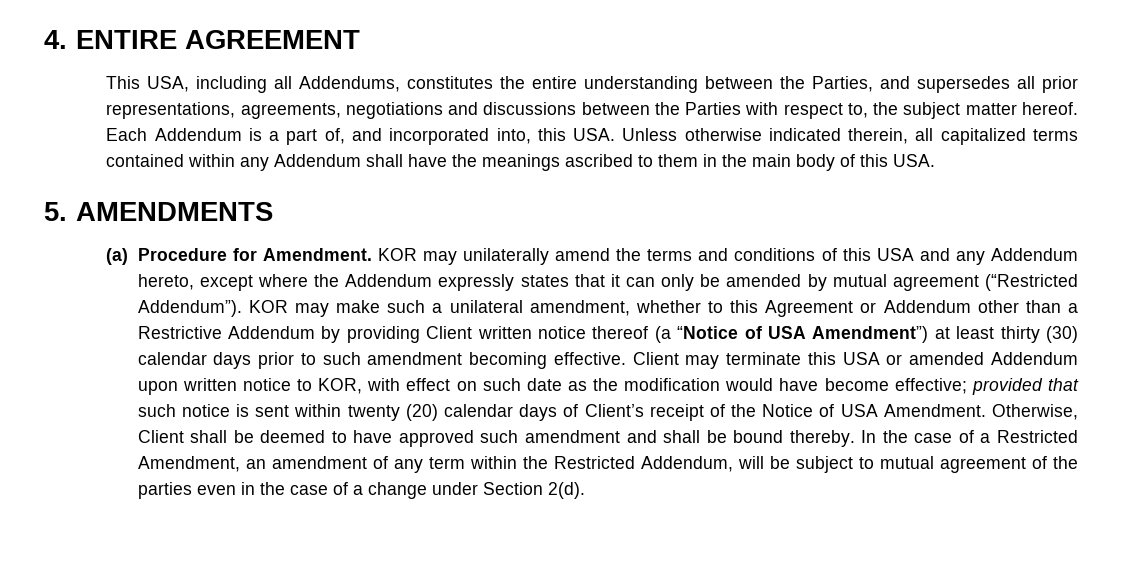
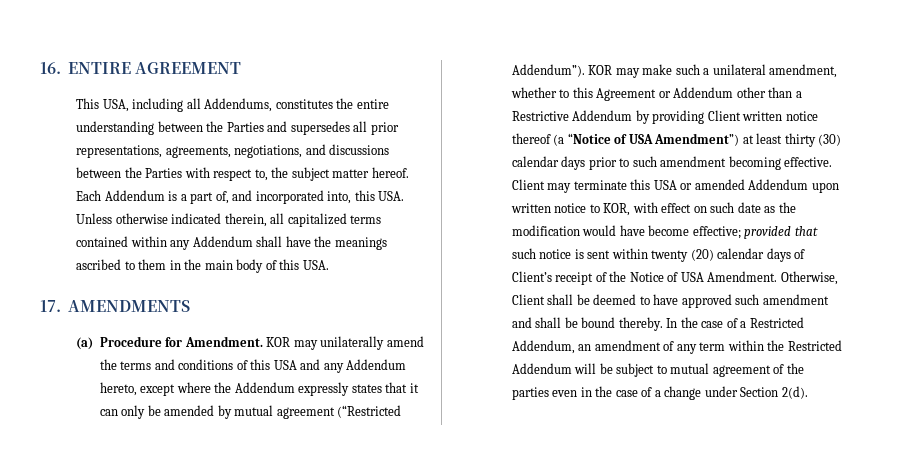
[44,30,67,49] 4. -> [40,62,61,74] 16.
[812,76,874,92] Parties, -> [226,122,264,132] Parties
[345,102,443,119] negotiations -> [234,145,303,158] negotiations,
[44,202,67,221] 5. -> [40,300,61,312] 17.
[137,456,240,472] Amendment, -> [511,340,575,354] Addendum,
[640,456,733,472] Addendum, -> [511,363,572,374] Addendum

